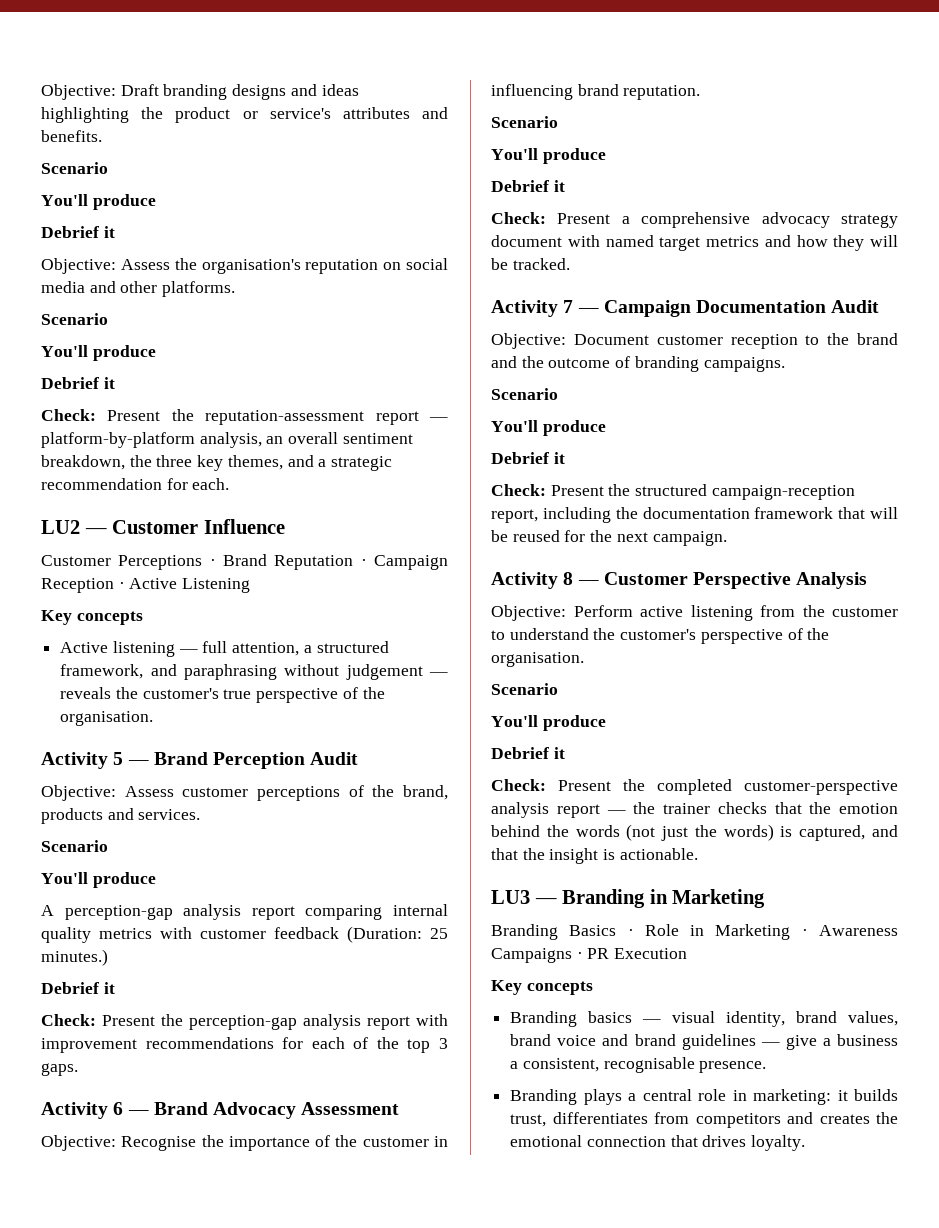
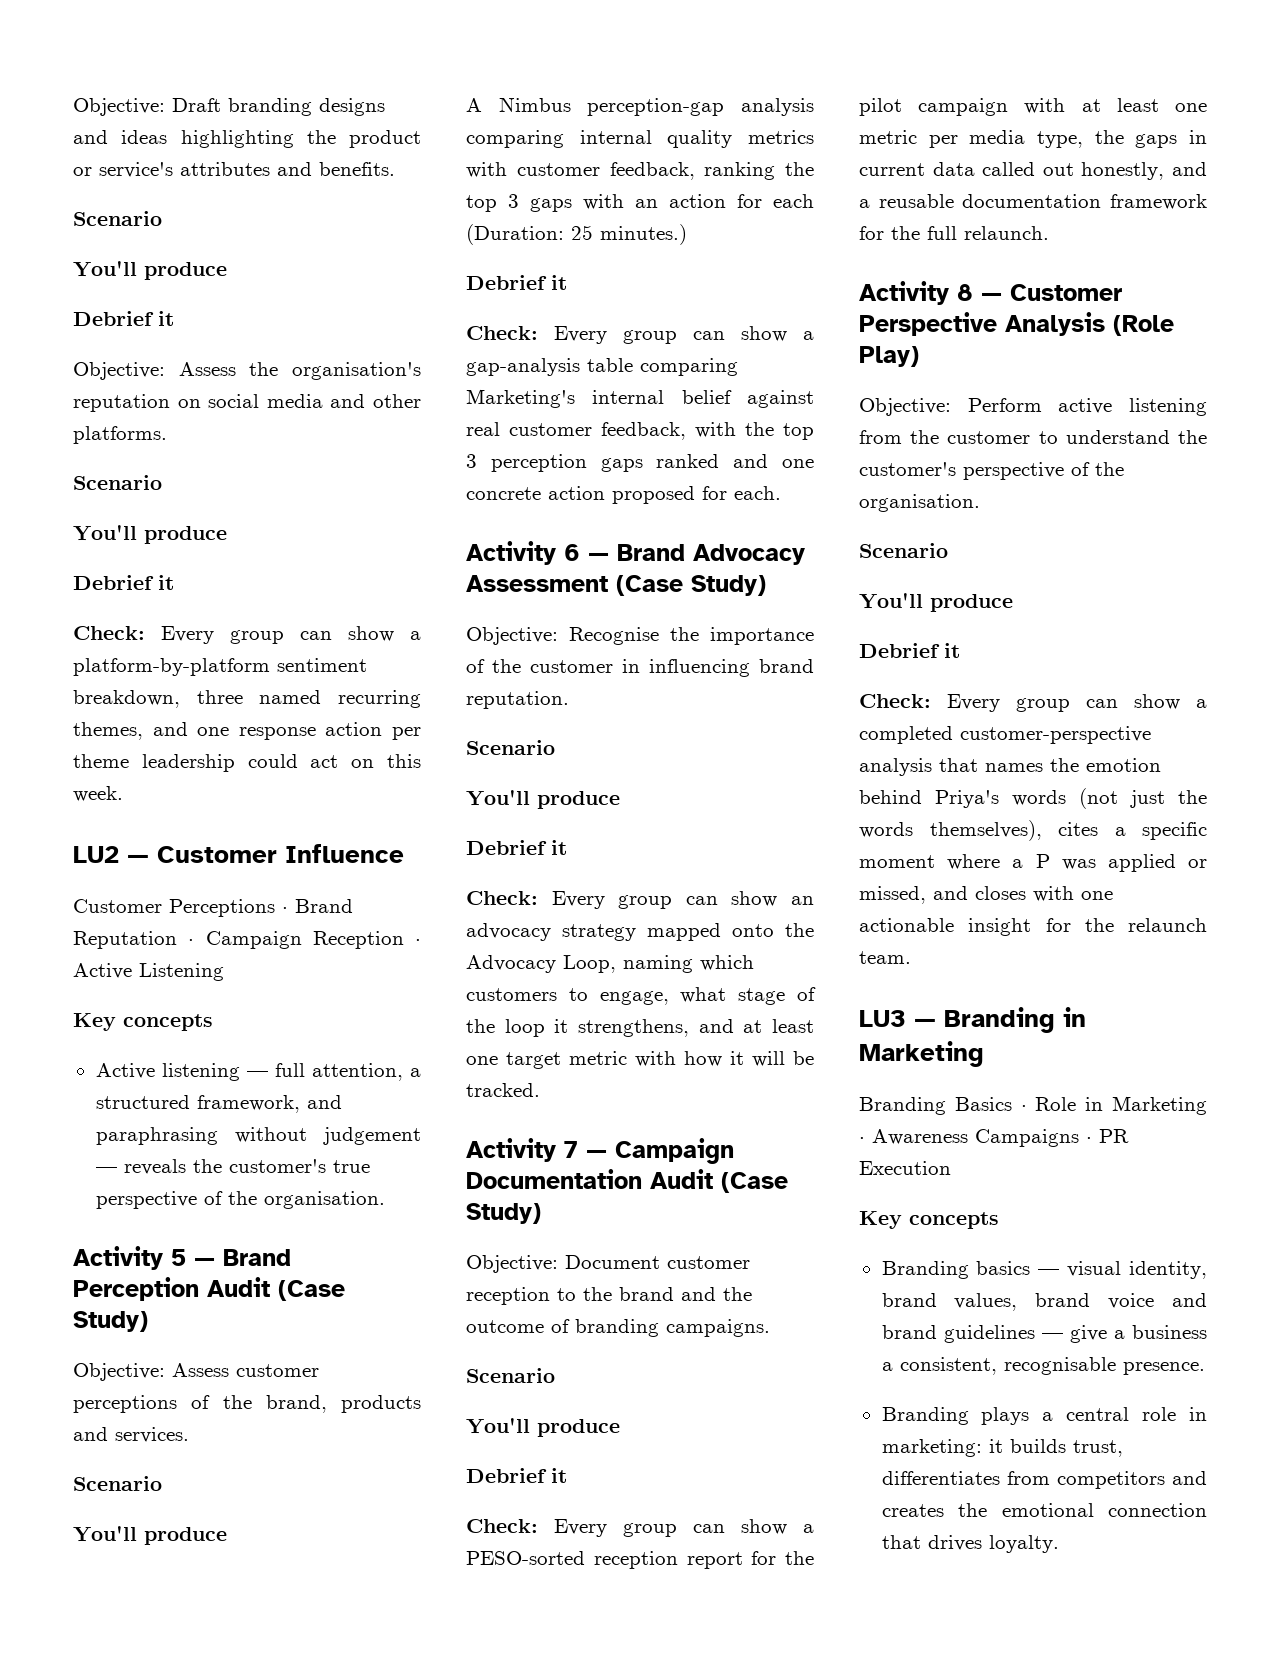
[107,409,448,425] [41,432,413,448] [41,455,393,471] [41,478,230,490] Present the reputation-assessment report — platform-by-platform analysis, an overall sentiment breakdown, the three key themes, and a strategic recommendation for each. -> [161,626,421,644] [73,658,367,676] [73,690,421,708] [73,722,421,740] [73,754,422,772] [73,786,123,802] Every group can show a platform-by-platform sentiment breakdown, three named recurring themes, and one response action per theme leadership could act on this week.
(359, 758) none -> [278,1280,345,1301] [73,1311,148,1332] (Case Study)
[64,904,295,920] perception-gap analysis report -> [498,97,814,116] Nimbus perception-gap analysis
[274,927,339,939] feedback -> [609,162,814,180] [466,194,814,212] feedback, ranking the top 3 gaps with an action for each
[102,1014,448,1030] [41,1037,448,1053] [41,1063,78,1076] Present the perception-gap analysis report with improvement recommendations for each of the top 3 gaps. -> [554,326,814,344] [466,358,738,376] [466,389,814,408] [466,422,814,440] [466,454,814,472] [466,486,781,504] Every group can show a gap-analysis table comparing Marketing's internal belief against real customer feedback, with the top 3 perception gaps ranked and one concrete action proposed for each.
(400, 1108) none -> [616,575,766,596] (Case Study)
[557,212,898,228] [491,235,865,251] Present a comprehensive advocacy strategy document with named target metrics and how they -> [551,891,814,909] [466,923,814,941] [466,955,754,973] [466,987,816,1005] [466,1019,814,1037] [466,1051,744,1069] Every group can show an advocacy strategy mapped onto the Advocacy Loop, naming which customers to engage, what stage of the loop it strengthens, and at least one target metric with how it
(880, 306) none -> [721,1172,788,1193] [466,1203,541,1224] (Case Study)
[550,484,855,500] [491,507,898,523] [491,530,727,546] Present the structured campaign-reception report, including the documentation framework that will be reused for the next campaign. -> [554,1519,814,1537] [466,1551,814,1569] [859,98,1207,116] [859,130,1207,148] [859,162,1207,180] [859,194,1207,210] [859,226,1049,240] Every group can show a PESO-sorted reception report for the pilot campaign with at least one metric per media type, the gaps in current data called out honestly, and a reusable documentation framework for the full relaunch.
(868, 580) none -> [1113,315,1174,336] [859,346,919,367] (Role Play)
[558,779,898,795] [491,802,802,818] Present the completed customer-perspective analysis report — the trainer checks that -> [947,694,1207,712] [859,726,1151,744] [859,758,1043,776] Every group can show a completed customer-perspective analysis that names
[546,825,569,837] the -> [935,790,999,808] Priya's
[723,824,898,841] [491,848,698,864] words) is captured, and that the insight is actionable. -> [859,820,1207,841] [859,854,1207,872] [859,886,1113,904] [859,918,1207,936] [859,951,911,964] words themselves), cites a specific moment where a P was applied or missed, and closes with one actionable insight for the relaunch team.

